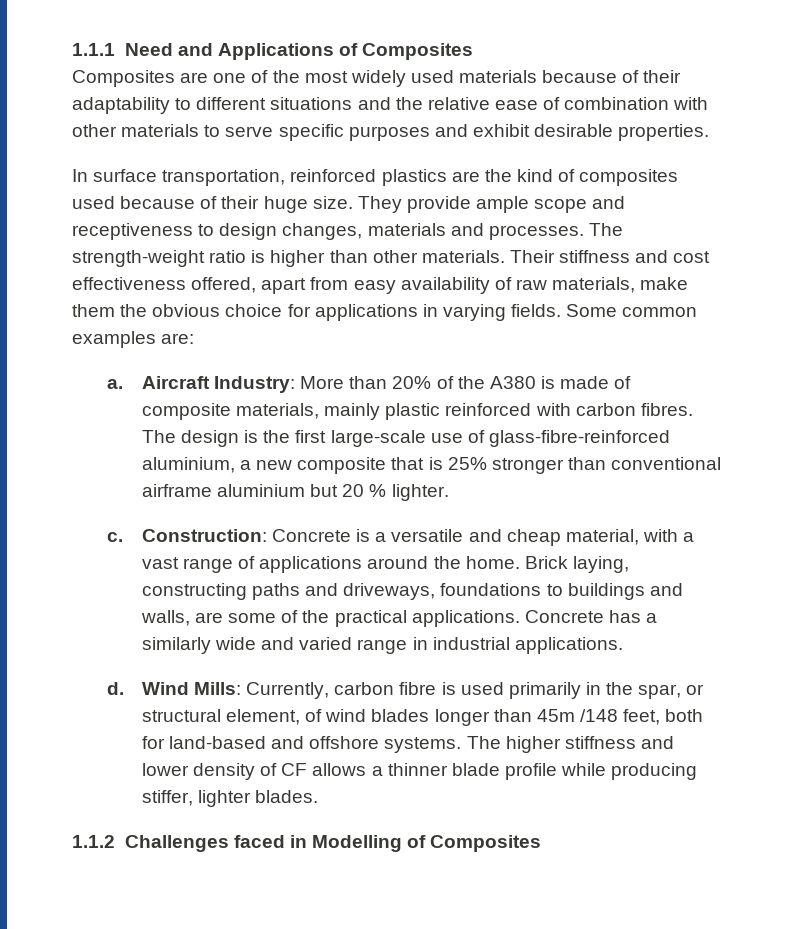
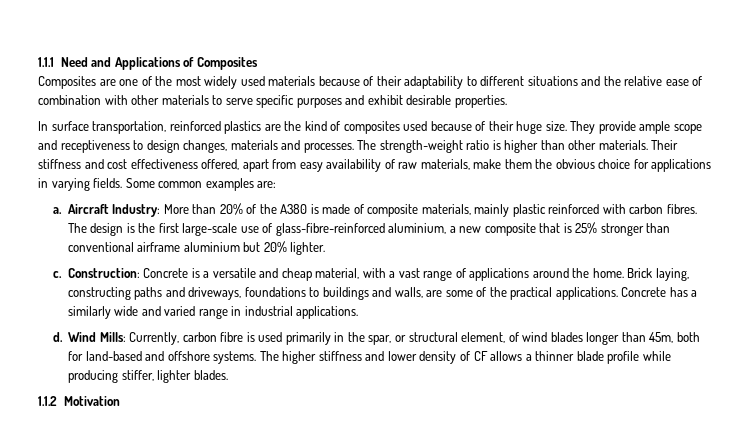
[342,484,387,497] 20 % -> [263,241,287,253] 20%
[536,709,661,725] 45m /148 feet, -> [649,332,674,343] 45m,
[124,835,542,852] Challenges faced in Modelling of Composites -> [63,396,120,406] Motivation

